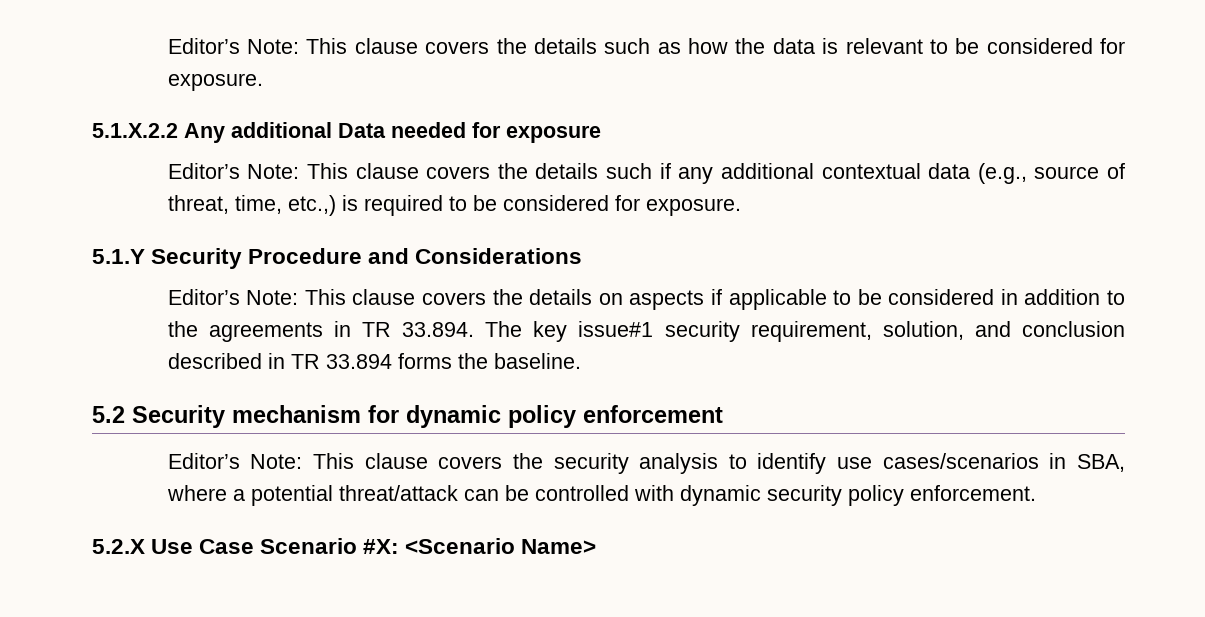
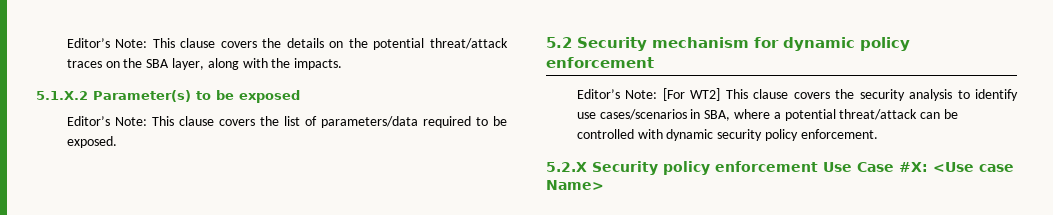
[167,38,1125,54] [167,73,263,91] [92,122,601,143] [167,163,1125,184] [167,195,741,216] [92,248,583,269] [167,289,1125,310] [167,321,1126,342] [167,353,581,369] Editor’s Note: This clause covers the details such as how the data is relevant to be considered for exposure. // 5.1.X.2.2 Any additional Data needed for exposure // Editor’s Note: This clause covers the details such if any additional contextual data (e.g., source of threat, time, etc.,) is required to be considered for exposure. // 5.1.Y Security Procedure and Considerations // Editor’s Note: This clause covers the details on aspects if applicable to be considered in addition to the agreements in TR 33.894. The key issue#1 security requirement, solution, and conclusion described in TR 33.894 forms the baseline. -> [66,38,508,50] [66,58,343,70] [36,90,300,103] [66,116,508,128] [66,136,117,148] Editor’s Note: This clause covers the details on the potential threat/attack traces on the SBA layer, along with the impacts. // 5.1.X.2 Parameter(s) to be exposed // Editor’s Note: This clause covers the list of parameters/data required to be exposed.
(303, 461) none -> [662,88,721,101] [For WT2]
[151,538,516,554] Use Case Scenario #X: <Scenario -> [592,161,1014,175] Security policy enforcement Use Case #X: <Use case

